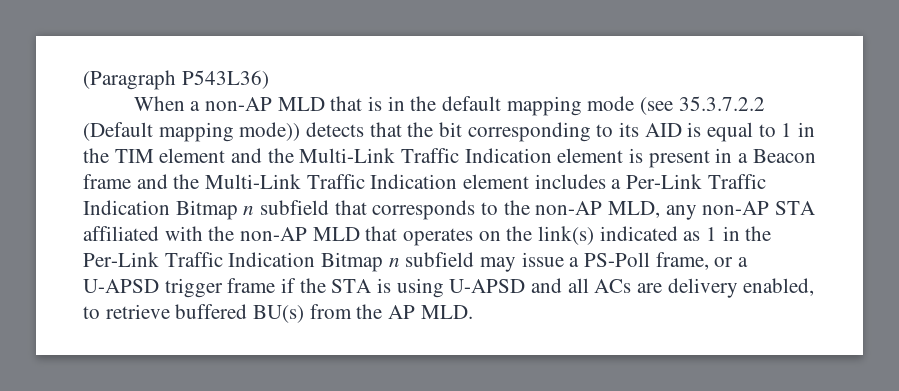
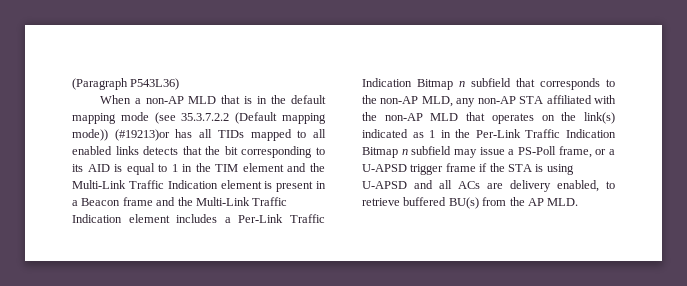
(301, 131) none -> [114,129,326,141] [72,146,139,155] (#19213)or has all TIDs mapped to all enabled links

